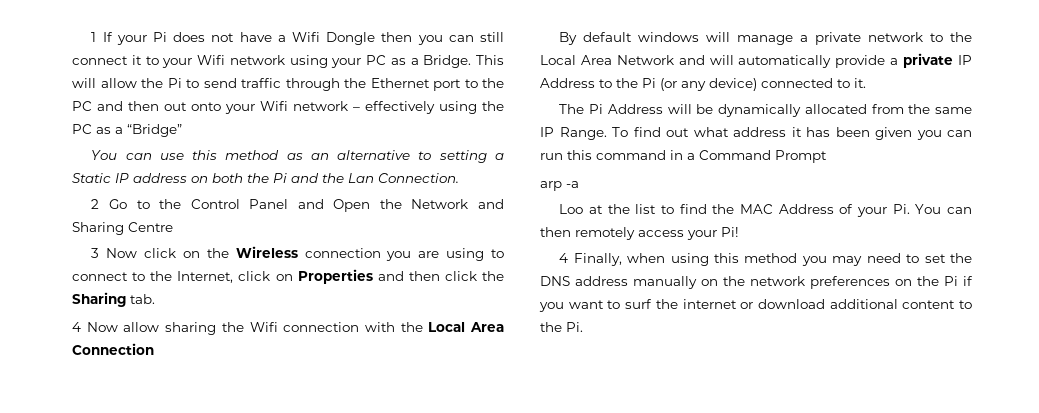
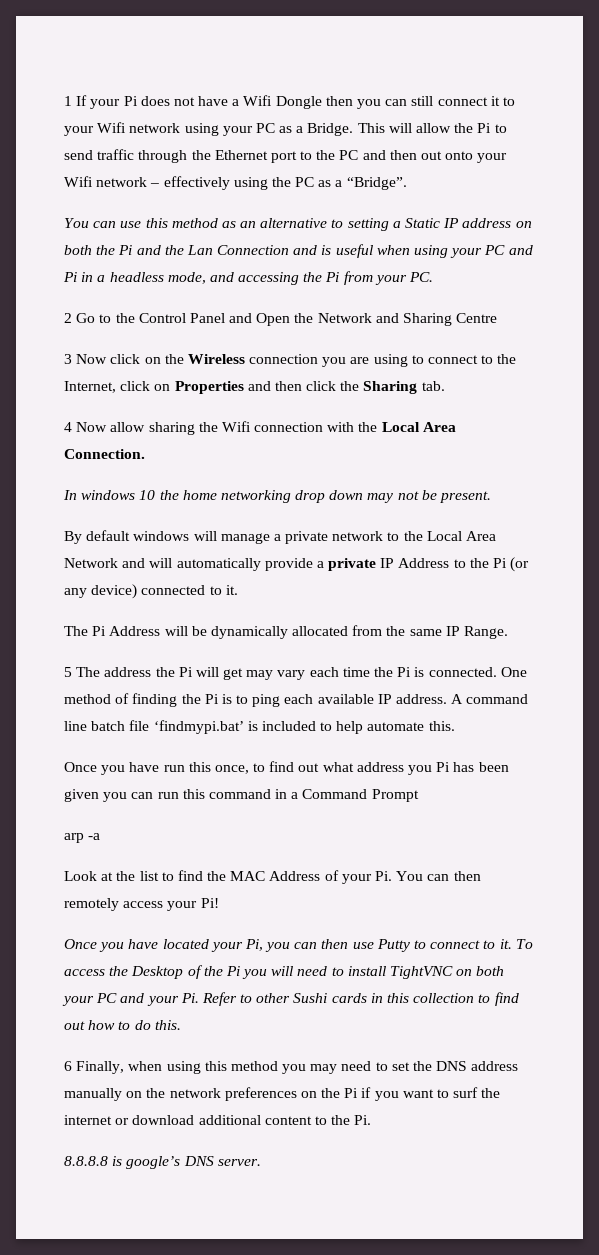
[127,124,182,137] “Bridge” -> [346,177,407,190] “Bridge”.
[378,173,459,183] Connection. -> [217,244,533,258] [63,271,434,285] Connection and is useful when using your PC and Pi in a headless mode, and accessing the Pi from your PC.
[72,343,154,355] Connection -> [64,449,145,459] [63,490,492,503] Connection. // In windows 10 the home networking drop down may not be present.
[612,127,628,137] To -> [64,667,527,680] [64,693,529,707] [64,720,455,734] [64,762,266,775] // 5 The address the Pi will get may vary each time the Pi is connected. One method of finding the Pi is to ping each available IP address. A command line batch file ‘findmypi.bat’ is included to help automate this. // Once you have run this once, to
[791,127,802,137] it -> [408,762,451,775] you Pi
[559,204,584,214] Loo -> [64,871,97,881] Look
[559,253,569,263] 4 -> [64,939,533,952] [64,965,505,979] [62,992,519,1006] [64,1020,181,1030] [64,1061,72,1071] Once you have located your Pi, you can then use Putty to connect to it. To access the Desktop of the Pi you will need to install TightVNC on both your PC and your Pi. Refer to other Sushi cards in this collection to find out how to do this. // 6
(583, 327) none -> [64,1156,261,1169] // 8.8.8.8 is google’s DNS server.

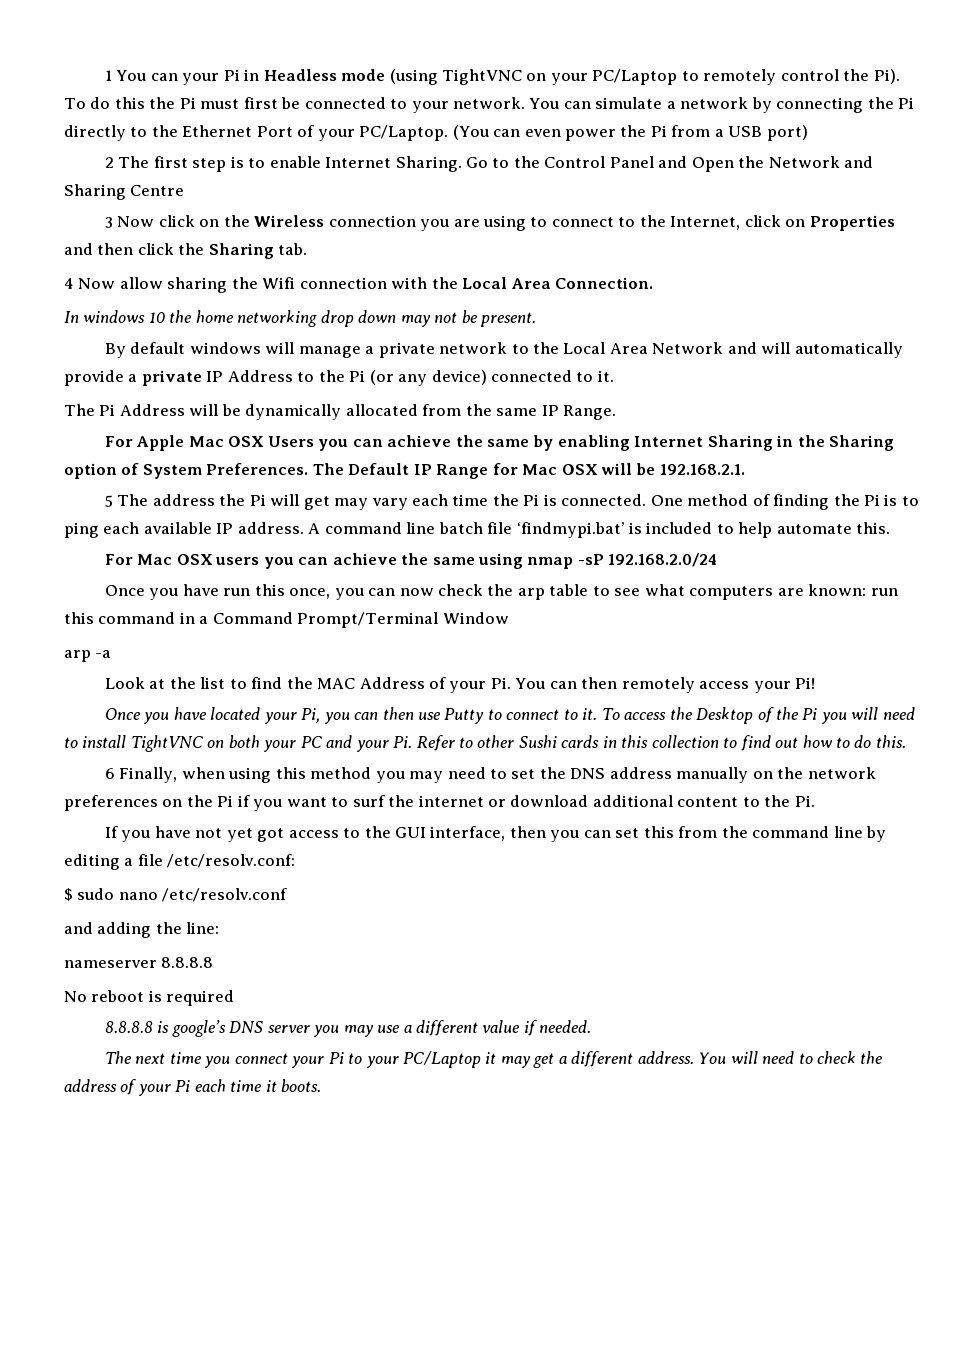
[76,95,515,109] [64,122,507,136] [64,149,508,163] [64,176,407,190] [64,218,532,231] [64,244,533,258] [63,271,434,285] [64,313,72,323] If your Pi does not have a Wifi Dongle then you can still connect it to your Wifi network using your PC as a Bridge. This will allow the Pi to send traffic through the Ethernet port to the PC and then out onto your Wifi network – effectively using the PC as a “Bridge”. // You can use this method as an alternative to setting a Static IP address on both the Pi and the Lan Connection and is useful when using your PC and Pi in a headless mode, and accessing the Pi from your PC. // 2 -> [116,69,900,85] [64,97,915,113] [64,125,808,141] [104,156,462,172] You can your Pi in Headless mode (using TightVNC on your PC/Laptop to remotely control the Pi). To do this the Pi must first be connected to your network. You can simulate a network by connecting the Pi directly to the Ethernet Port of your PC/Laptop. (You can even power the Pi from a USB port) // 2 The first step is to enable Internet Sharing.
(509, 632) none -> [104,435,895,451] [64,463,745,479] // For Apple Mac OSX Users you can achieve the same by enabling Internet Sharing in the Sharing option of System Preferences. The Default IP Range for Mac OSX will be 192.168.2.1.
(455, 726) none -> [104,553,718,569] // For Mac OSX users you can achieve the same using nmap -sP 192.168.2.0/24
[253,761,509,775] [64,789,154,802] to find out what address you Pi has been given you can -> [334,584,867,600] you can now check the arp table to see what computers are known:
[371,789,419,802] Prompt -> [297,612,509,628] Prompt/Terminal Window
[64,1156,261,1169] 8.8.8.8 is google’s DNS server. -> [104,826,886,842] [64,854,296,870] [64,888,288,902] [64,922,220,938] [64,957,214,968] [64,990,235,1006] [104,1020,592,1037] [104,1051,884,1068] [64,1079,322,1096] If you have not yet got access to the GUI interface, then you can set this from the command line by editing a file /etc/resolv.conf: // $ sudo nano /etc/resolv.conf // and adding the line: // nameserver 8.8.8.8 // No reboot is required // 8.8.8.8 is google’s DNS server you may use a different value if needed. // The next time you connect your Pi to your PC/Laptop it may get a different address. You will need to check the address of your Pi each time it boots.

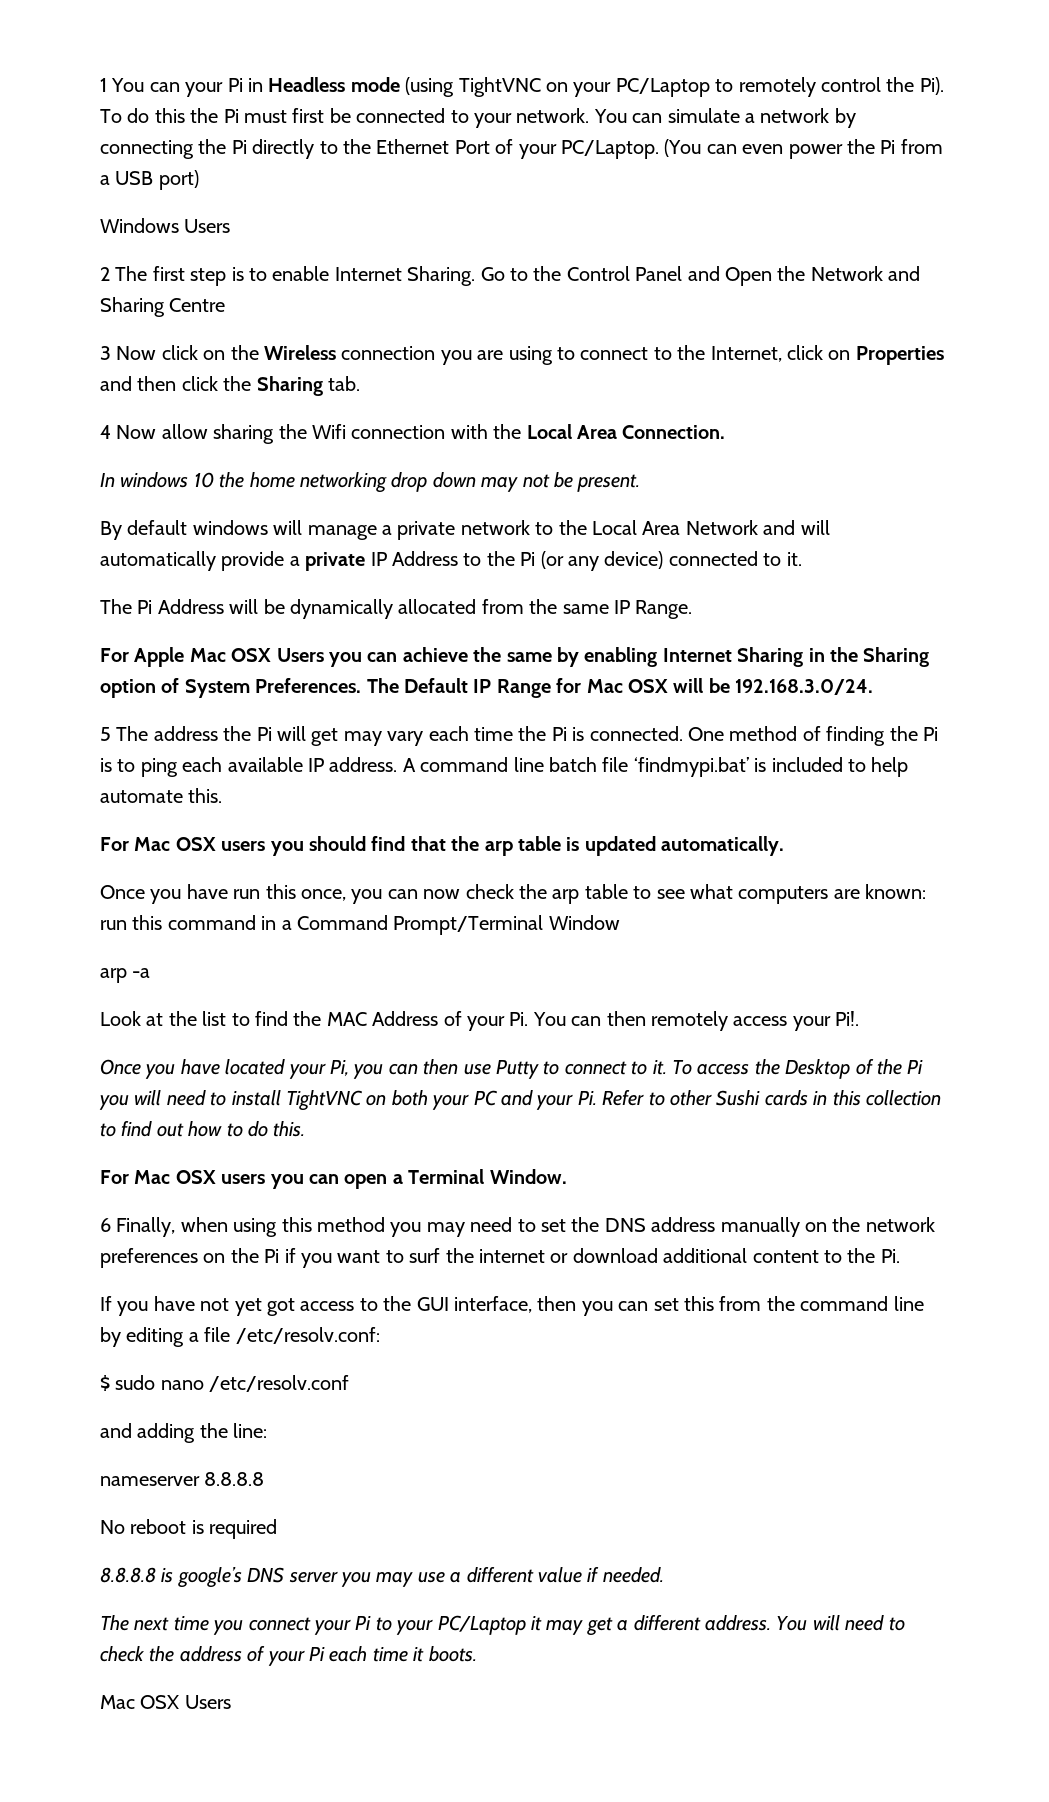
(808, 133) none -> [100,218,231,233] // Windows Users
[659,464,745,475] 192.168.2.1. -> [735,679,874,695] 192.168.3.0/24.
[298,553,718,569] can achieve the same using nmap -sP 192.168.2.0/24 -> [308,836,785,856] should find that the arp table is updated automatically.
[795,677,816,689] Pi! -> [835,1011,860,1026] Pi!.
(906, 741) none -> [100,1169,567,1189] // For Mac OSX users you can open a Terminal Window.
(322, 1085) none -> [100,1695,231,1709] // Mac OSX Users

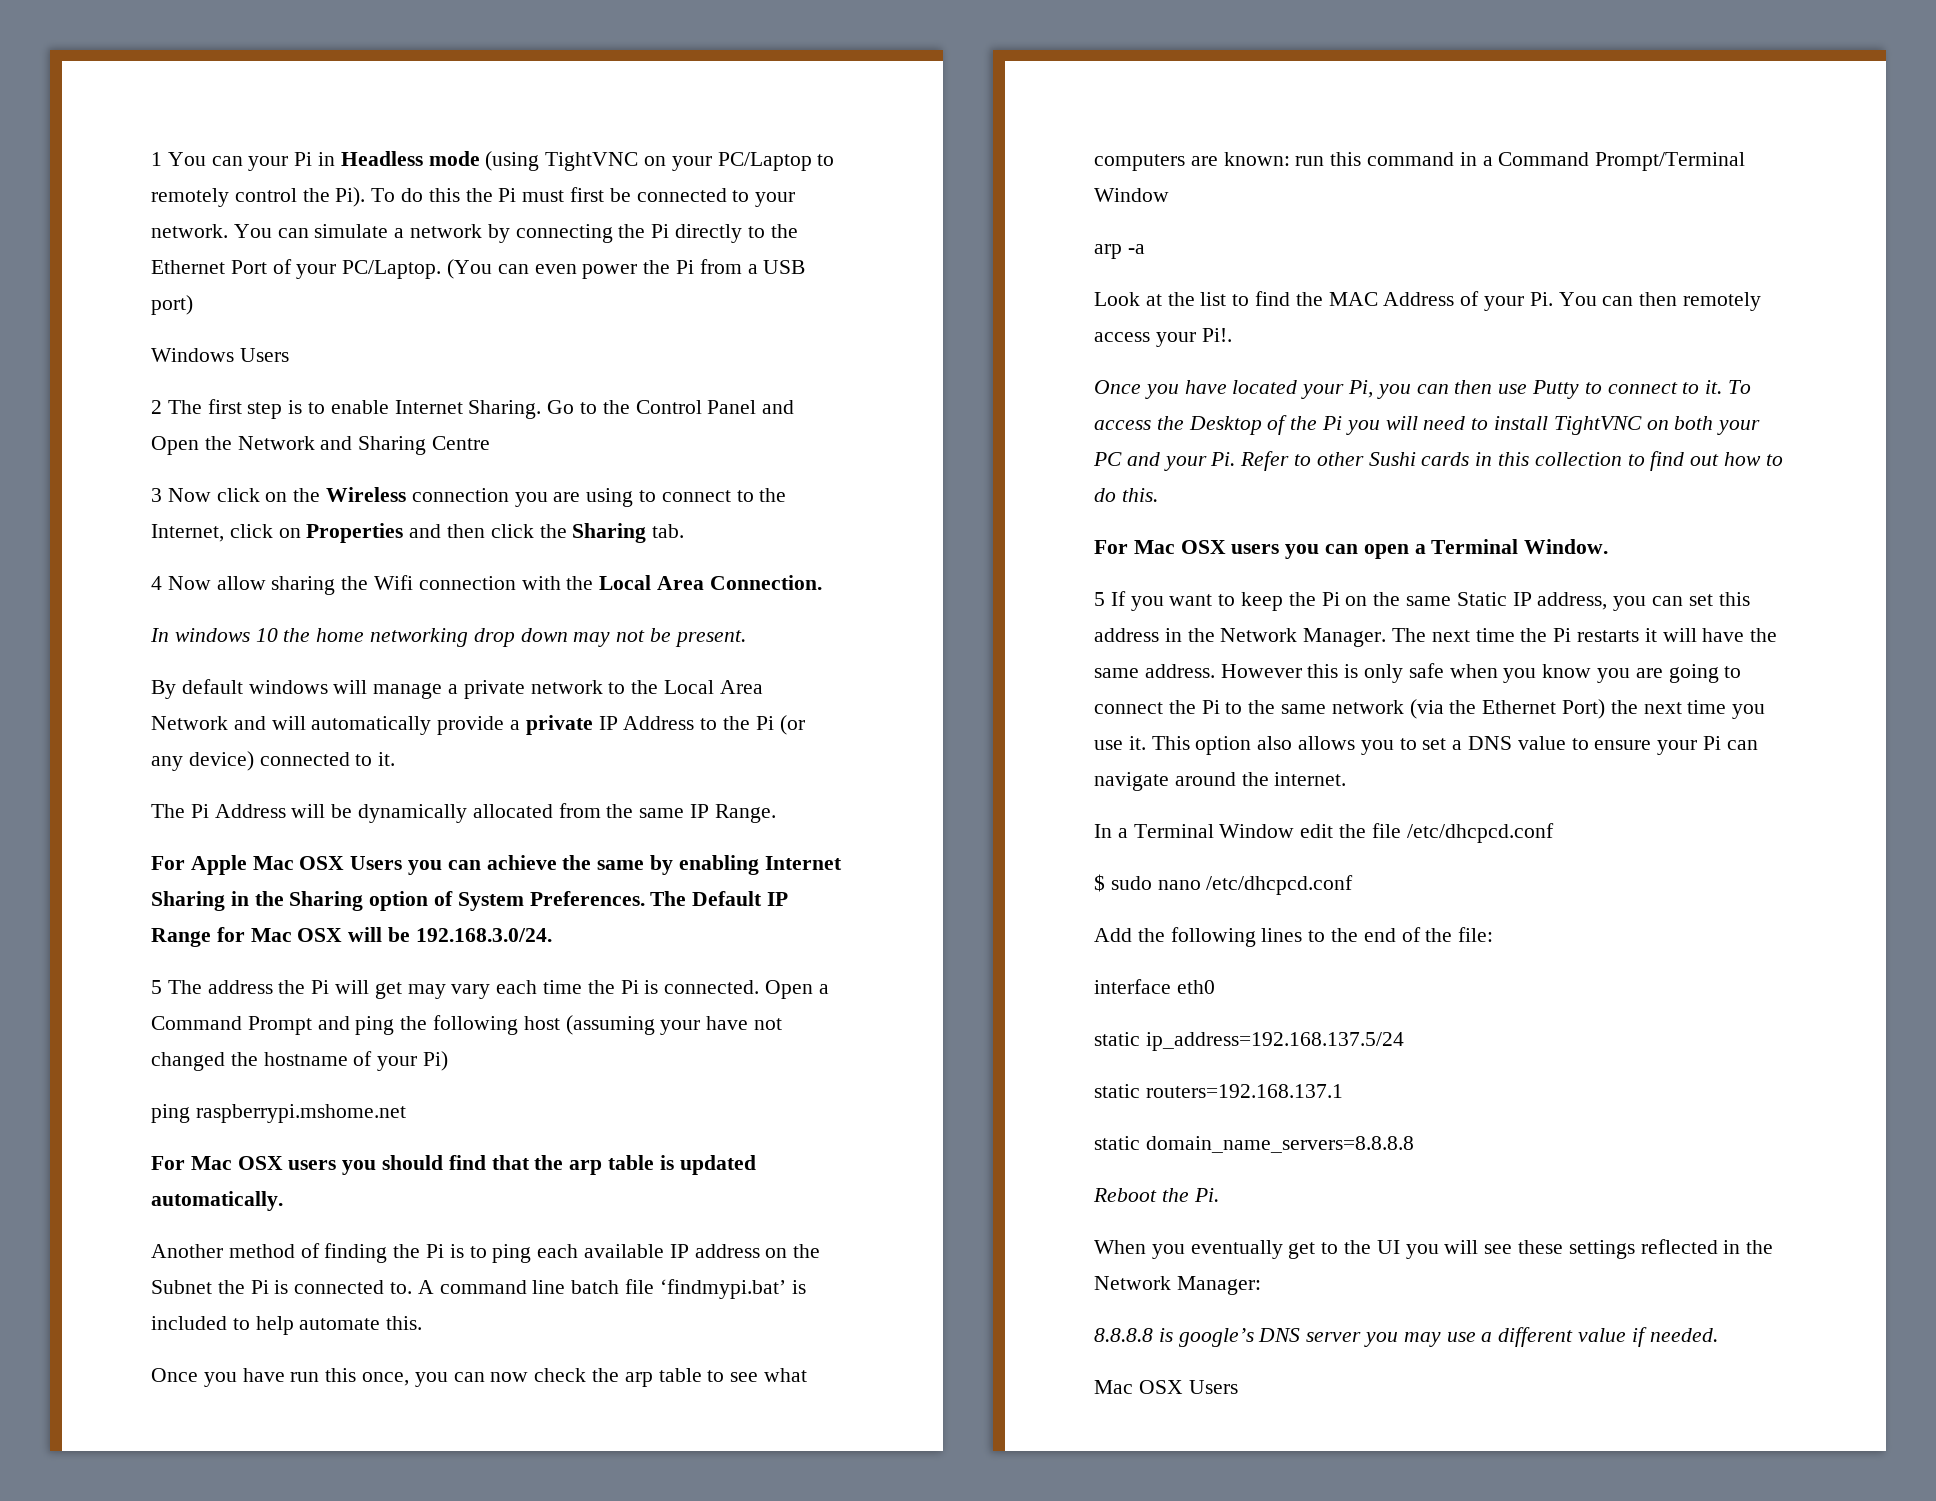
[687,726,938,746] [100,757,909,777] [100,788,223,803] One method of finding the Pi is to ping each available IP address. A command line batch file ‘findmypi.bat’ is included to help automate this. -> [765,980,829,999] [151,1015,783,1035] [151,1051,449,1071] [151,1104,406,1123] Open a Command Prompt and ping the following host (assuming your have not changed the hostname of your Pi) // ping raspberrypi.mshome.net
(785, 846) none -> [151,1243,821,1263] [151,1279,806,1299] [151,1316,423,1335] // Another method of finding the Pi is to ping each available IP address on the Subnet the Pi is connected to. A command line batch file ‘findmypi.bat’ is included to help automate this.
[100,1217,935,1237] [100,1248,900,1268] [100,1296,924,1316] [100,1327,380,1347] [100,1375,350,1392] [100,1423,268,1443] [100,1472,265,1486] [100,1519,278,1539] 6 Finally, when using this method you may need to set the DNS address manually on the network preferences on the Pi if you want to surf the internet or download additional content to the Pi. // If you have not yet got access to the GUI interface, then you can set this from the command line by editing a file /etc/resolv.conf: // $ sudo nano /etc/resolv.conf // and adding the line: // nameserver 8.8.8.8 // No reboot is required -> [1094,591,1750,611] [1094,628,1778,647] [1094,663,1742,683] [1094,699,1766,719] [1094,736,1758,755] [1094,772,1347,791] [1094,823,1554,843] [1094,874,1354,895] [1094,927,1494,947] [1094,979,1215,994] [1094,1032,1404,1051] [1094,1084,1343,1098] [1094,1136,1414,1153] [1093,1188,1219,1202] [1094,1239,1774,1259] [1094,1276,1261,1295] 5 If you want to keep the Pi on the same Static IP address, you can set this address in the Network Manager. The next time the Pi restarts it will have the same address. However this is only safe when you know you are going to connect the Pi to the same network (via the Ethernet Port) the next time you use it. This option also allows you to set a DNS value to ensure your Pi can navigate around the internet. // In a Terminal Window edit the file /etc/dhcpcd.conf // $ sudo nano /etc/dhcpcd.conf // Add the following lines to the end of the file: // interface eth0 // static ip_address=192.168.137.5/24 // static routers=192.168.137.1 // static domain_name_servers=8.8.8.8 // Reboot the Pi. // When you eventually get to the UI you will see these settings reflected in the Network Manager:
[100,1615,905,1636] [100,1646,477,1666] // The next time you connect your Pi to your PC/Laptop it may get a different address. You will need to check the address of your Pi each time it boots. -> (1718, 1335) none

